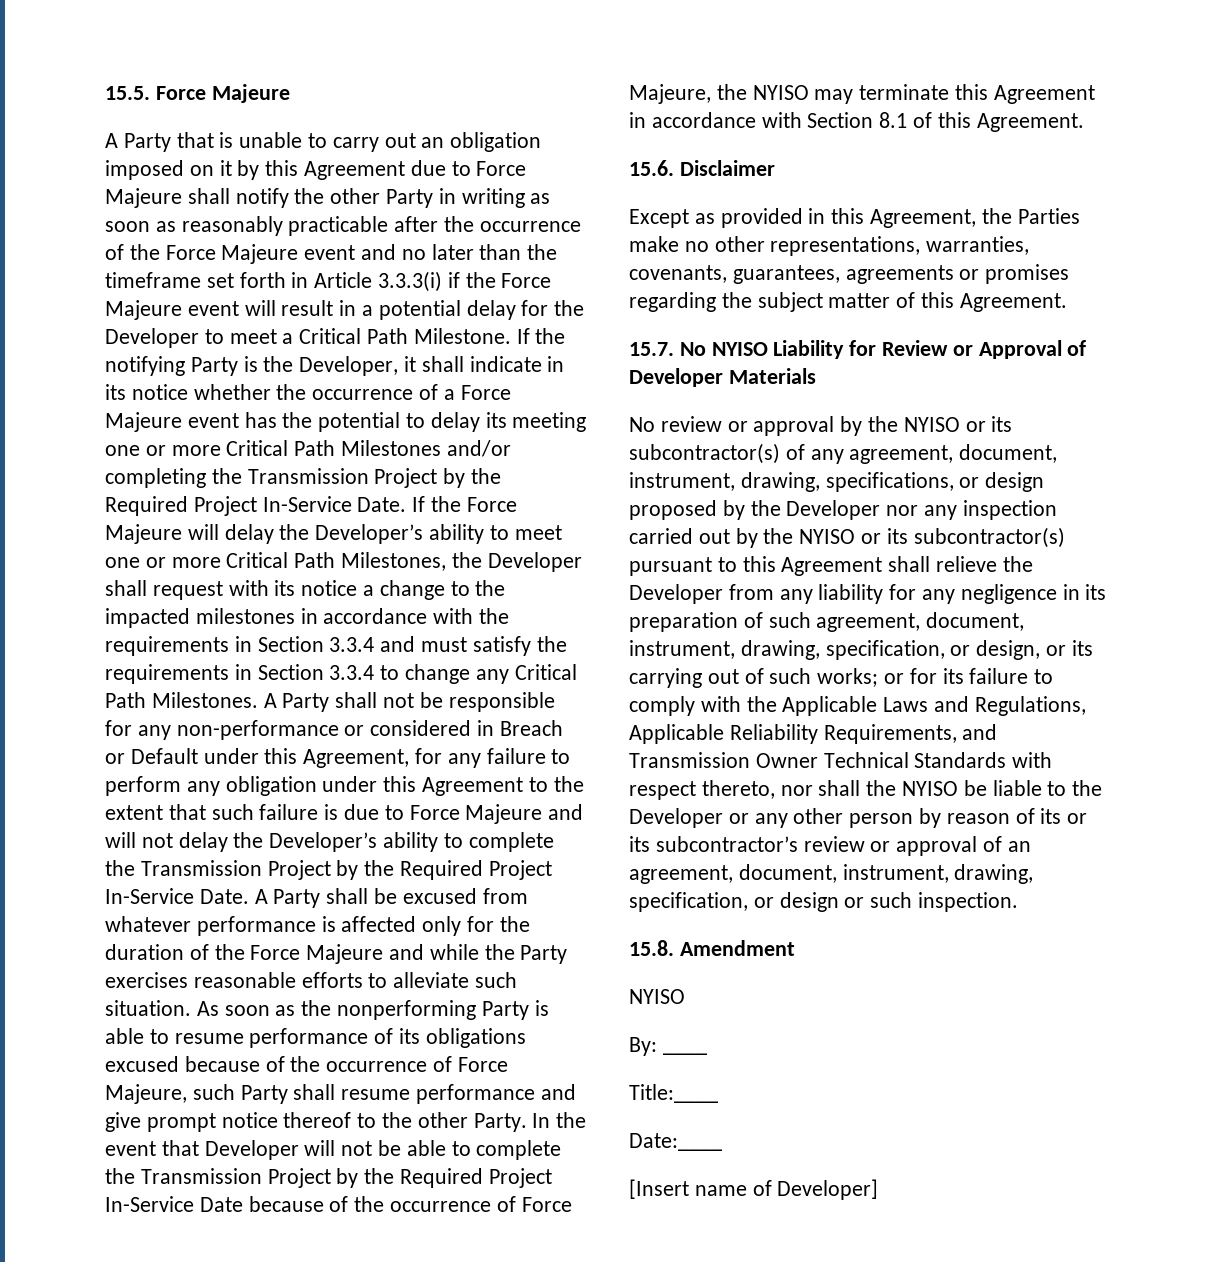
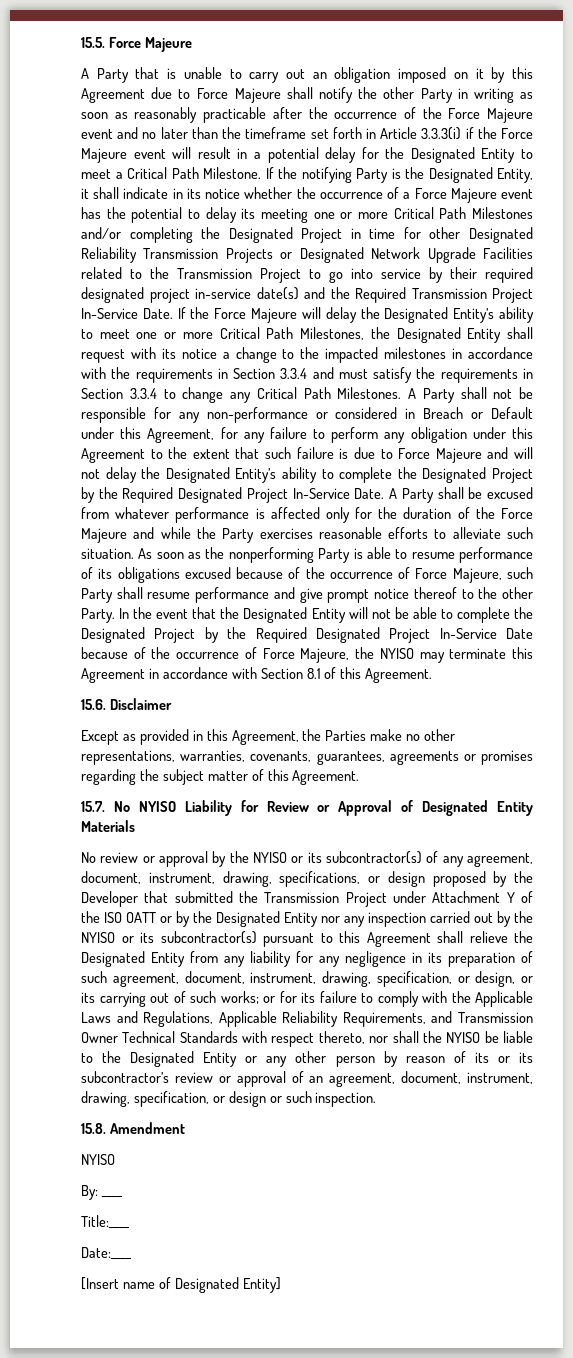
[105,328,199,348] Developer -> [410,147,516,163] Designated Entity
[299,356,399,376] Developer, -> [428,167,533,183] Designated Entity,
[247,468,502,488] [105,496,188,516] Transmission Project by the Required -> [228,227,533,243] [81,247,534,263] [81,267,533,283] [81,287,487,303] Designated Project in time for other Designated Reliability Transmission Projects or Designated Network Upgrade Facilities related to the Transmission Project to go into service by their required designated project in-service date(s) and the Required Transmission
[315,524,424,544] Developer’s -> [384,307,495,323] Designated Entity’s
[487,552,582,572] Developer -> [396,327,502,343] Designated Entity
[269,832,378,852] Developer’s -> [165,467,277,483] Designated Entity’s
[140,860,484,880] Transmission Project by the Required -> [422,467,533,483] [81,487,243,503] Designated Project by the Required Designated
[204,1140,299,1160] Developer -> [220,607,346,623] the Designated Entity
[140,1168,484,1188] Transmission Project by the Required -> [81,627,380,643] Designated Project by the Required Designated
[629,368,723,387] Developer -> [422,800,533,816] Designated Entity
(881, 510) none -> [144,891,533,907] [81,911,318,927] that submitted the Transmission Project under Attachment Y of the ISO OATT or by the Designated Entity
[629,584,723,604] Developer -> [81,951,185,967] Designated Entity
[629,808,723,828] Developer -> [130,1051,238,1067] Designated Entity
[777,1179,879,1200] Developer] -> [174,1277,281,1293] Designated Entity]

